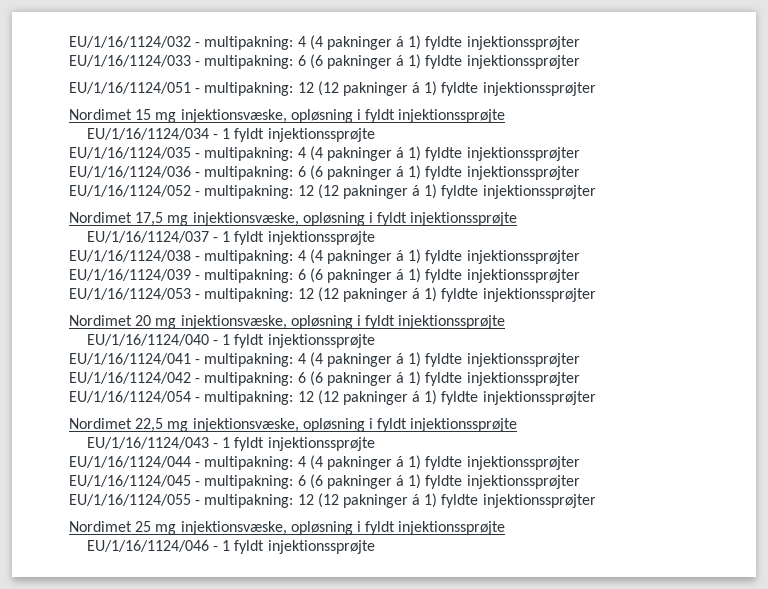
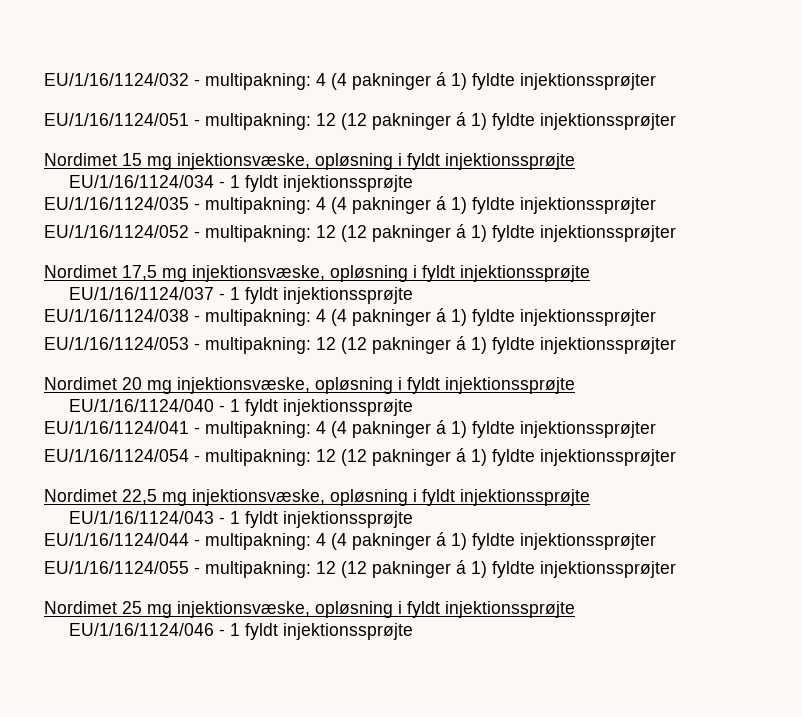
[69,54,580,69] // EU/1/16/1124/033 - multipakning: 6 (6 pakninger á 1) fyldte injektionssprøjter -> (656, 81) none
[69,165,580,180] // EU/1/16/1124/036 - multipakning: 6 (6 pakninger á 1) fyldte injektionssprøjter -> (656, 205) none
[69,268,580,283] // EU/1/16/1124/039 - multipakning: 6 (6 pakninger á 1) fyldte injektionssprøjter -> (656, 317) none
[69,371,580,386] // EU/1/16/1124/042 - multipakning: 6 (6 pakninger á 1) fyldte injektionssprøjter -> (656, 429) none
[69,474,580,489] // EU/1/16/1124/045 - multipakning: 6 (6 pakninger á 1) fyldte injektionssprøjter -> (656, 541) none

